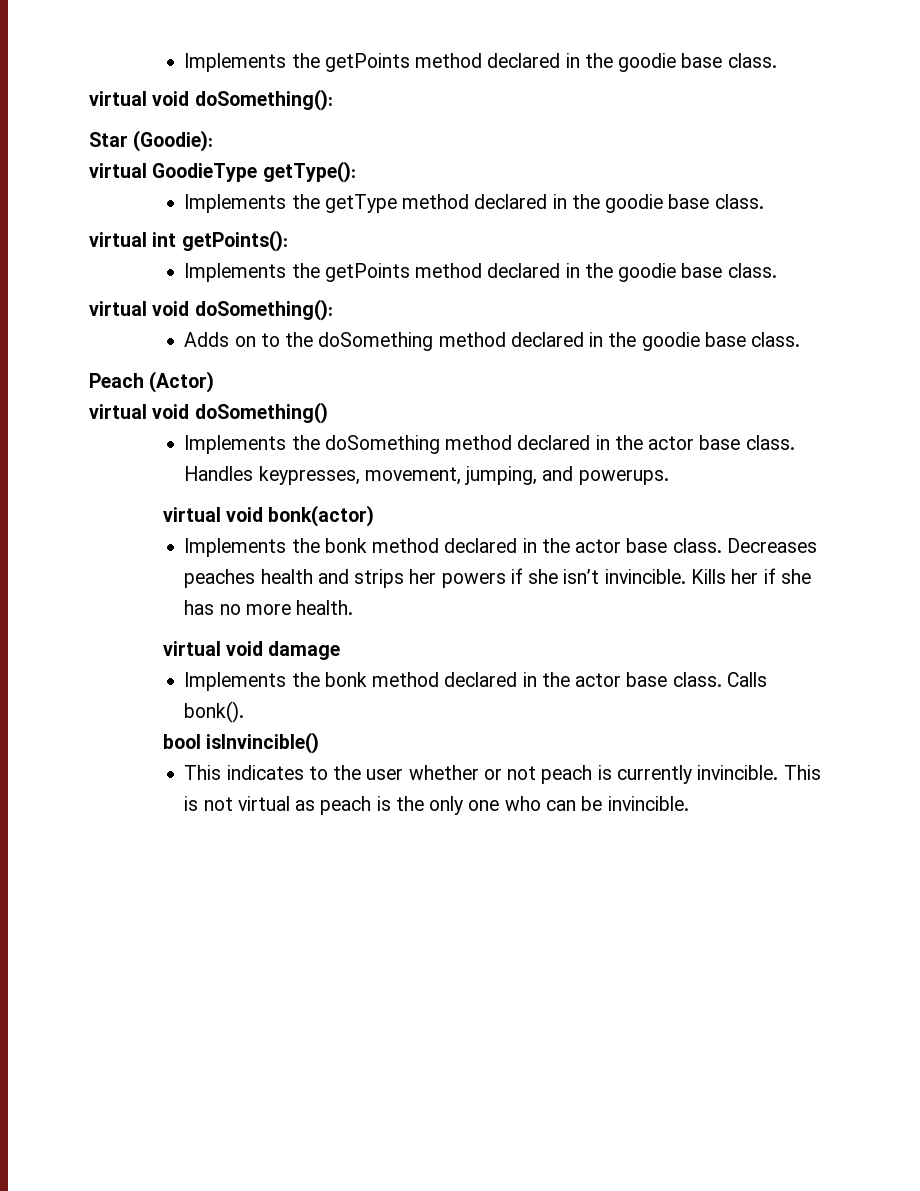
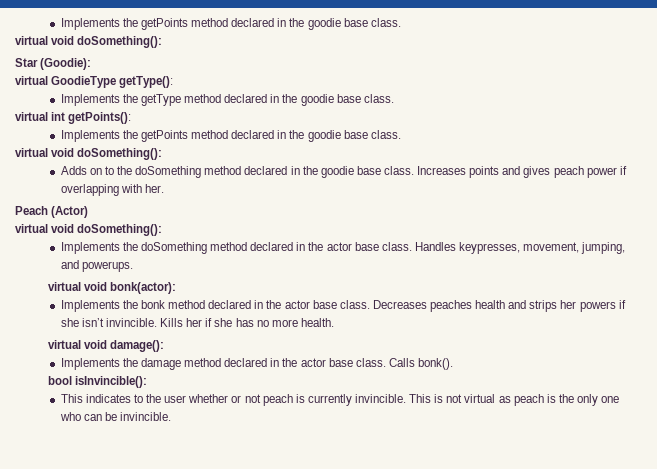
(801, 339) none -> [417,166,627,178] [60,184,165,196] Increases points and gives peach power if overlapping with her.
[194,402,328,424] doSomething() -> [77,224,163,236] doSomething():
[268,505,375,527] bonk(actor) -> [110,282,177,294] bonk(actor):
[268,641,341,660] [184,672,367,691] damage // Implements the bonk -> [110,340,165,352] [60,358,182,370] damage(): // Implements the damage
[206,732,320,754] isInvincible() -> [75,376,148,388] isInvincible():

